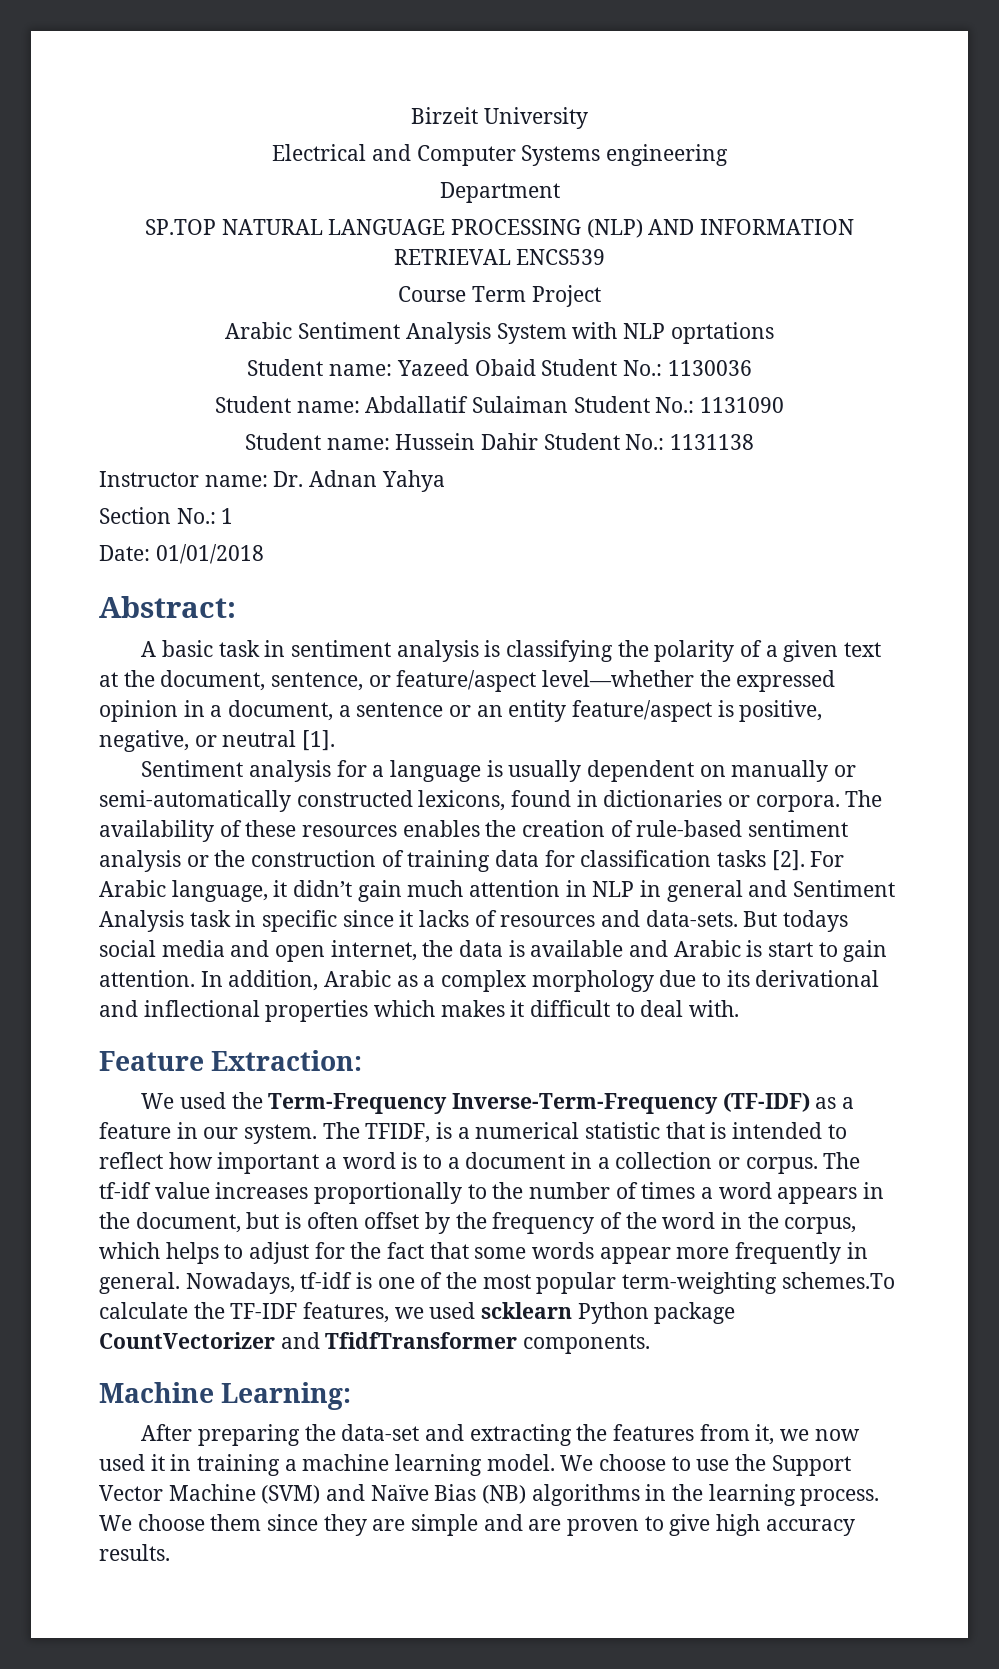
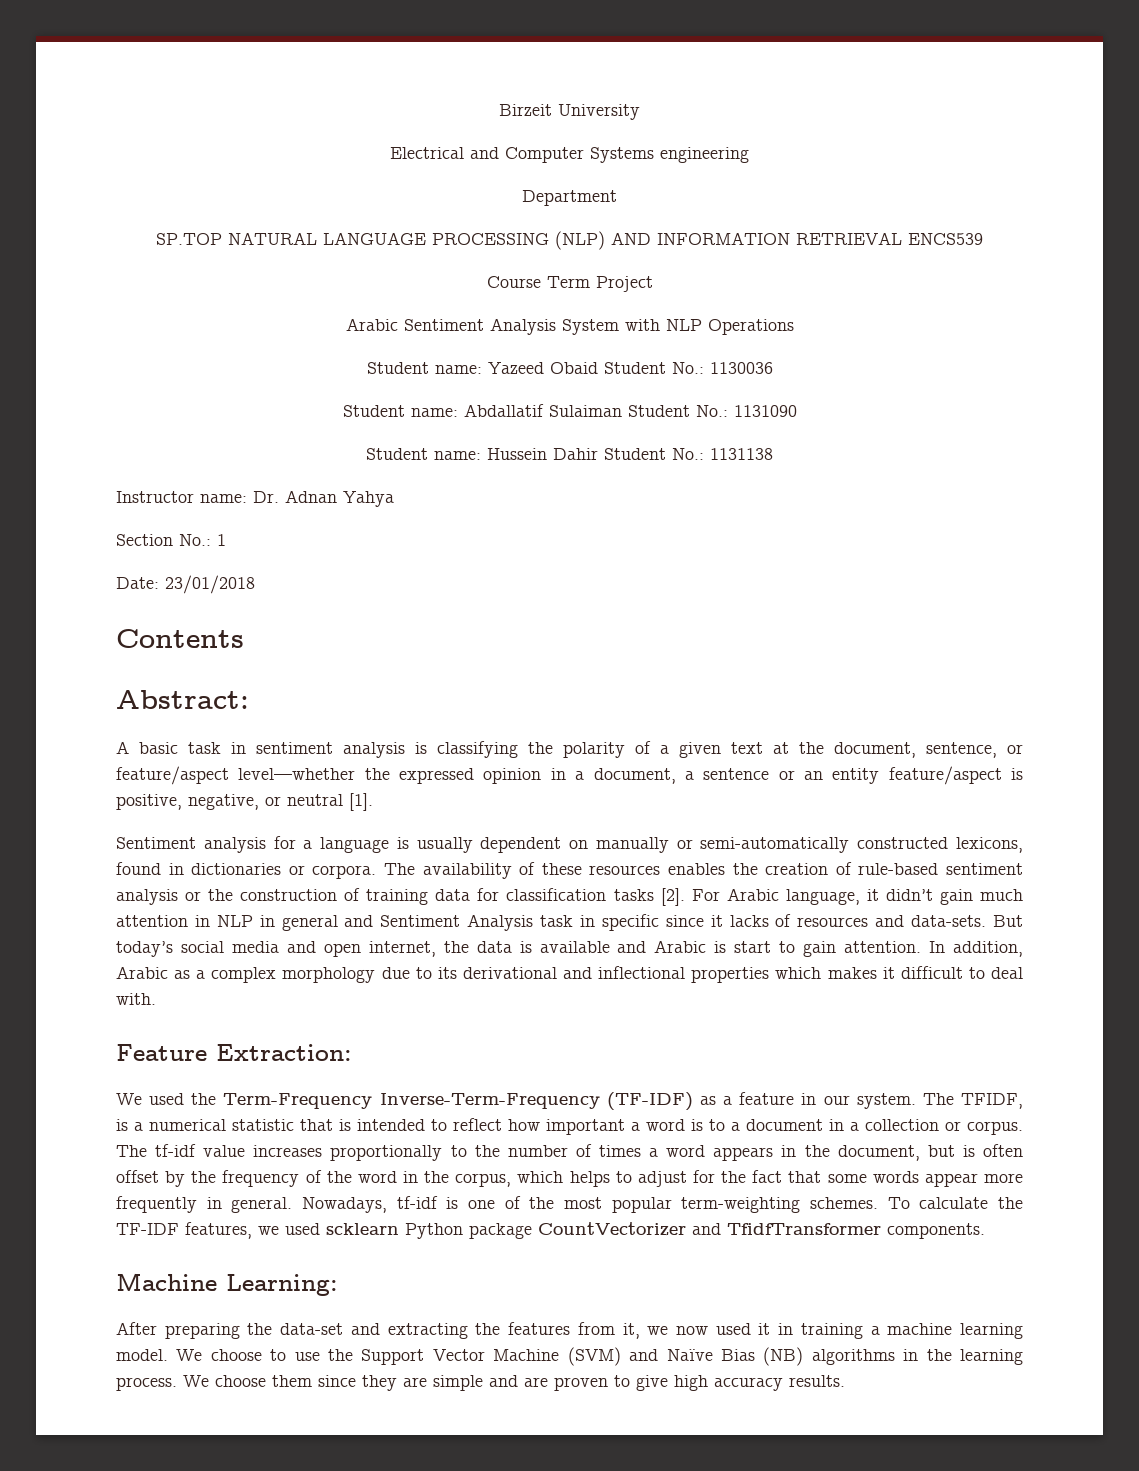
[670,322,774,344] oprtations -> [707,319,794,335] Operations
[155,544,264,564] 01/01/2018 -> [165,575,255,594] [116,629,244,648] 23/01/2018 // Contents
[783,910,849,932] todays -> [116,941,173,957] today’s
[781,1272,895,1289] schemes.To -> [810,1197,910,1209] schemes. To

